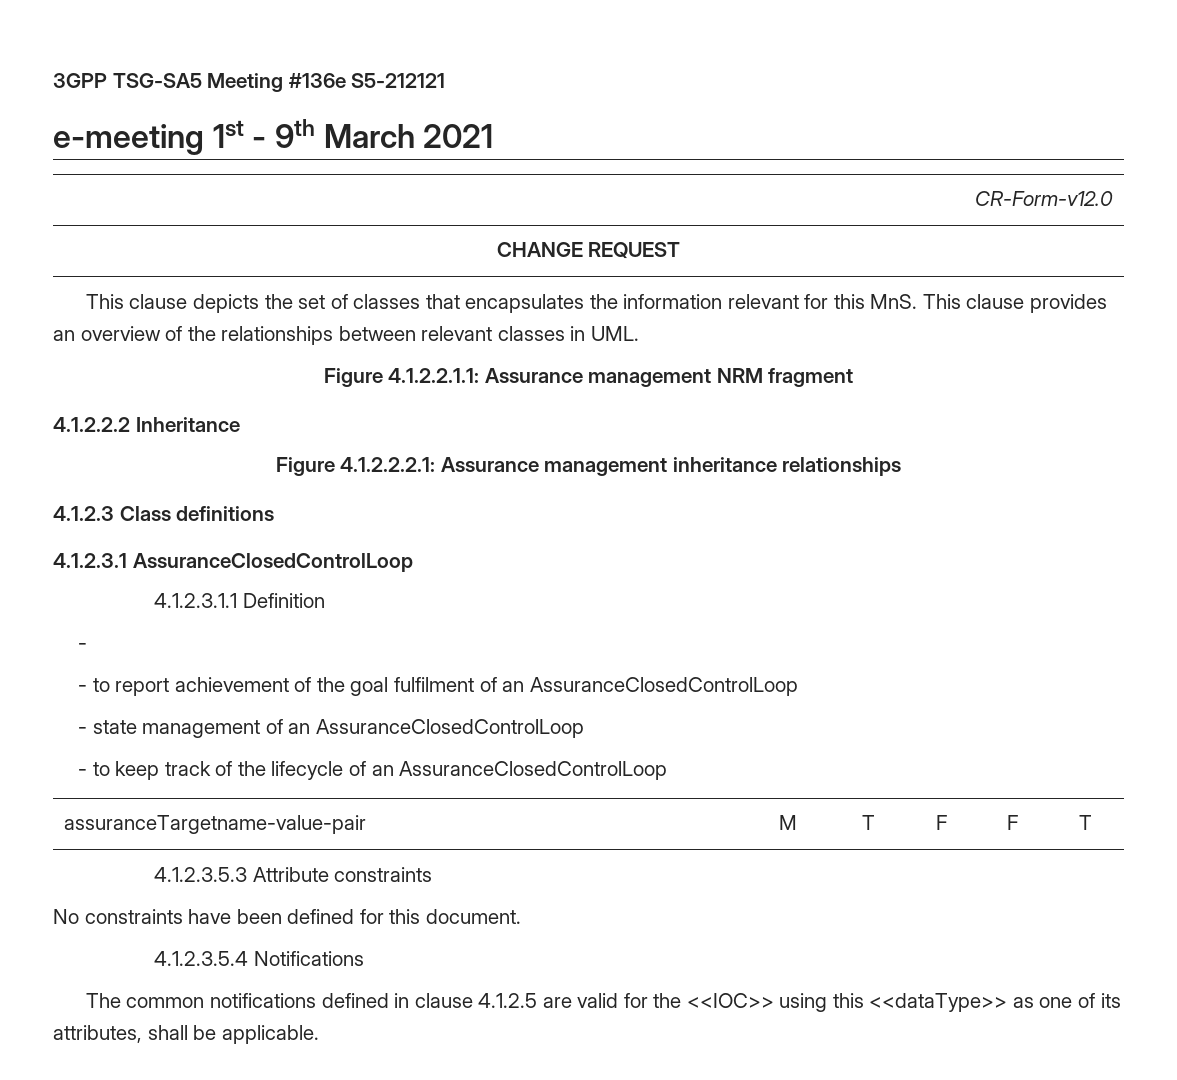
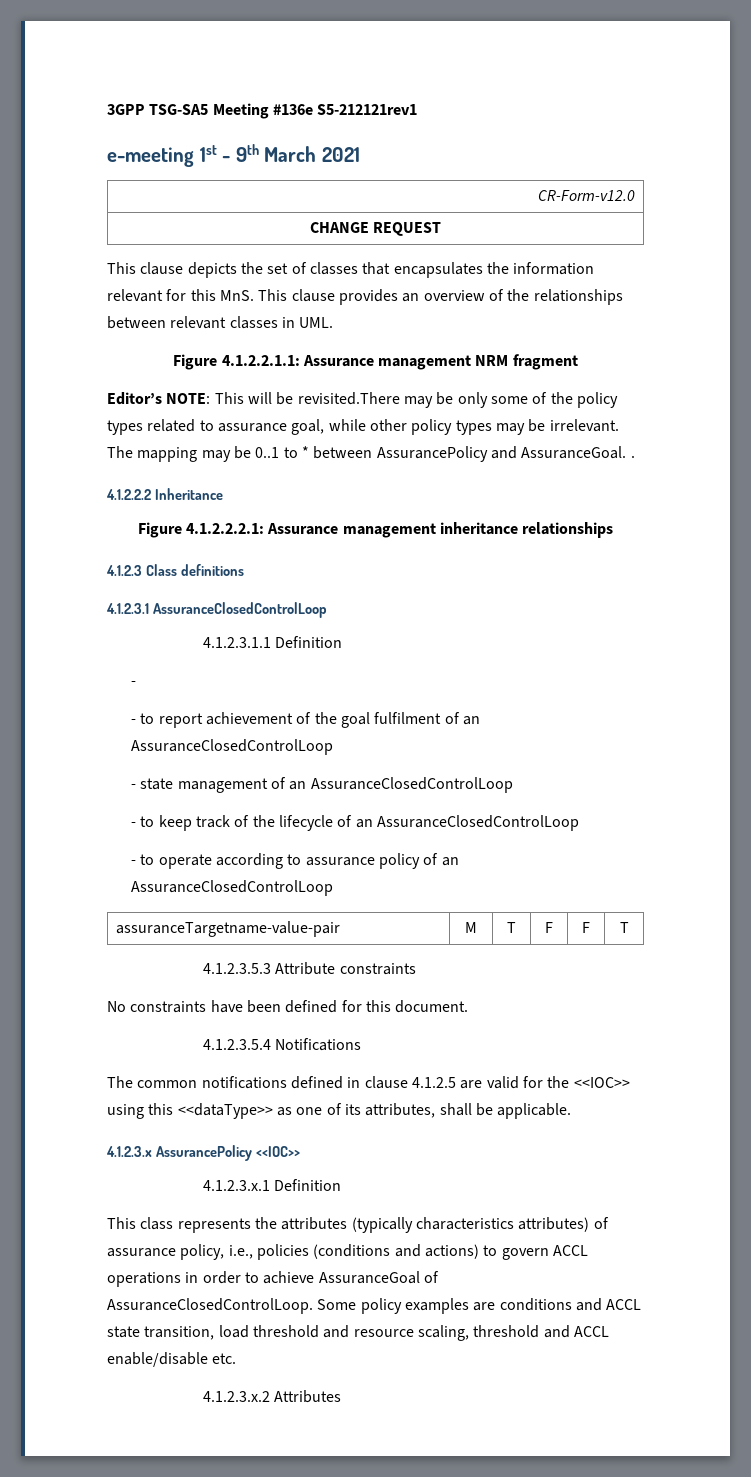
[351,73,446,88] S5-212121 -> [317,104,418,115] S5-212121rev1
(854, 377) none -> [107,392,618,408] [107,419,619,435] [107,446,635,462] // Editor’s NOTE: This will be revisited.There may be only some of the policy types related to assurance goal, while other policy types may be irrelevant. The mapping may be 0..1 to * between AssurancePolicy and AssuranceGoal. .
(668, 770) none -> [130,853,459,869] [130,880,333,896] // - to operate according to assurance policy of an AssuranceClosedControlLoop
(319, 1034) none -> [106,1145,300,1161] [202,1179,342,1191] [107,1217,609,1233] [107,1244,588,1260] [107,1271,439,1287] [107,1298,642,1314] [107,1325,609,1341] [107,1352,237,1367] [202,1390,342,1403] // 4.1.2.3.x AssurancePolicy <<IOC>> // 4.1.2.3.x.1 Definition // This class represents the attributes (typically characteristics attributes) of assurance policy, i.e., policies (conditions and actions) to govern ACCL operations in order to achieve AssuranceGoal of AssuranceClosedControlLoop. Some policy examples are conditions and ACCL state transition, load threshold and resource scaling, threshold and ACCL enable/disable etc. // 4.1.2.3.x.2 Attributes

